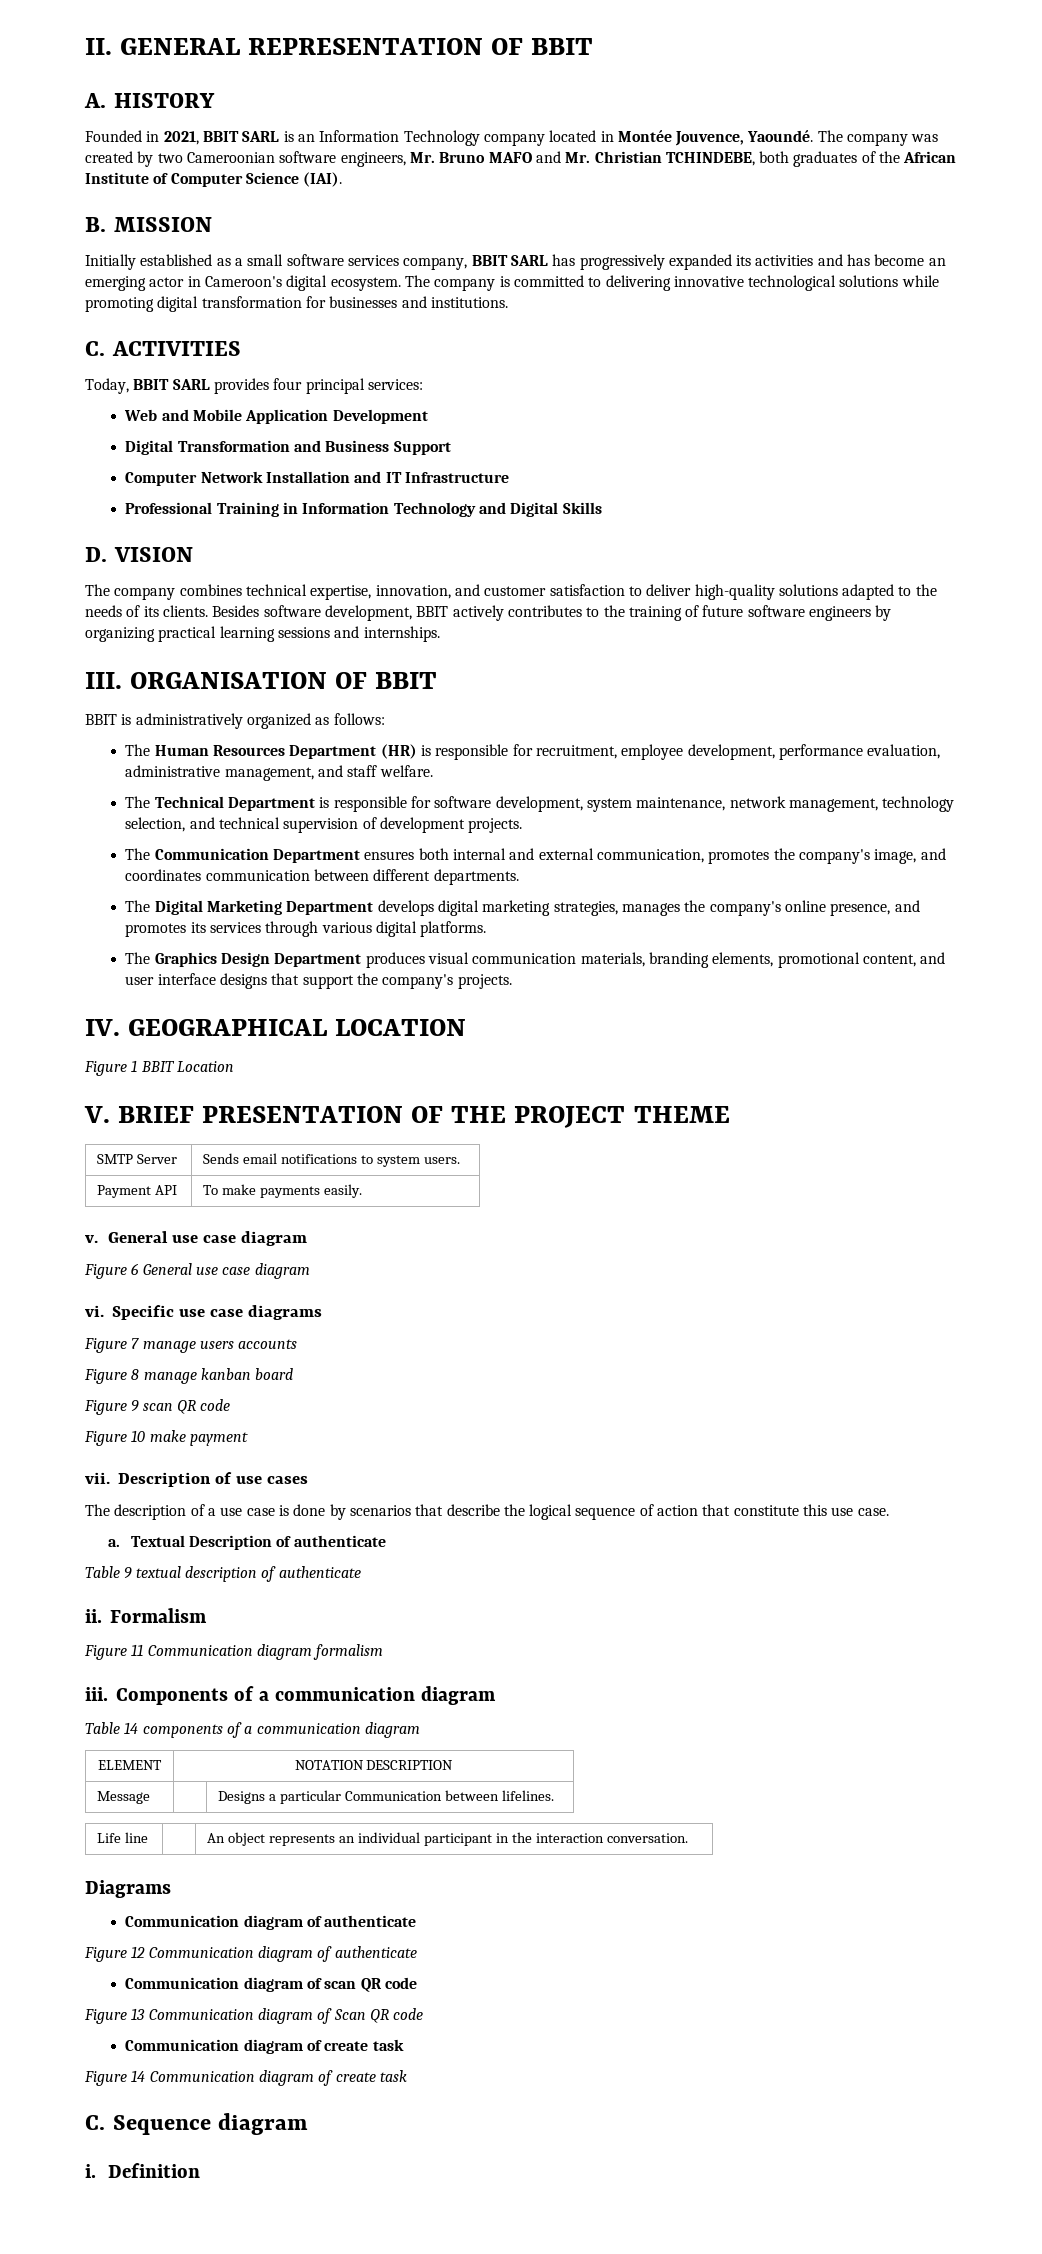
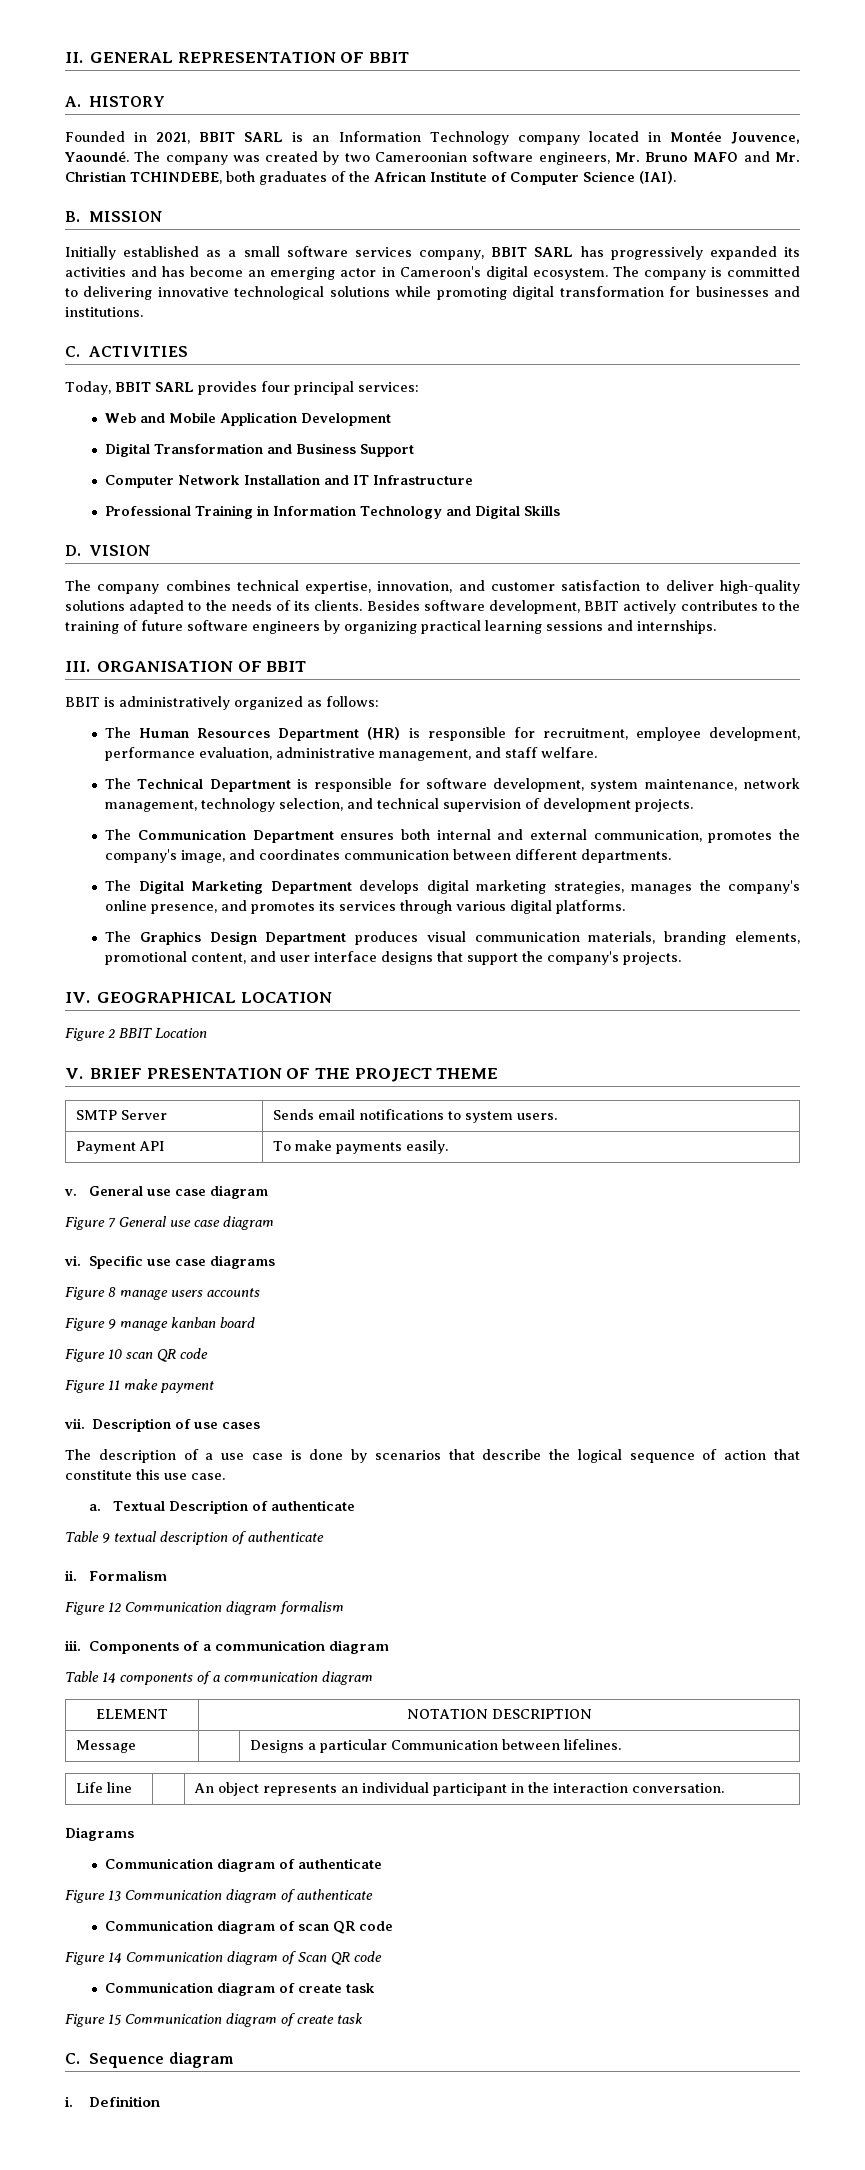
[131,1060,138,1072] 1 -> [108,1029,115,1038] 2
[131,1263,140,1275] 6 -> [108,1218,116,1228] 7
[131,1338,140,1349] 7 -> [108,1287,116,1297] 8
[131,1369,140,1380] 8 -> [108,1319,116,1329] 9
[131,1399,231,1414] [84,1430,146,1446] 9 scan QR code // Figure 10 -> [108,1348,208,1362] [65,1380,120,1393] 10 scan QR code // Figure 11
[131,1644,144,1656] 11 -> [108,1602,121,1612] 12
[131,1946,146,1958] 12 -> [108,1890,121,1901] 13
[131,2008,146,2020] 13 -> [108,1952,122,1963] 14
[131,2070,146,2082] 14 -> [108,2014,122,2025] 15

